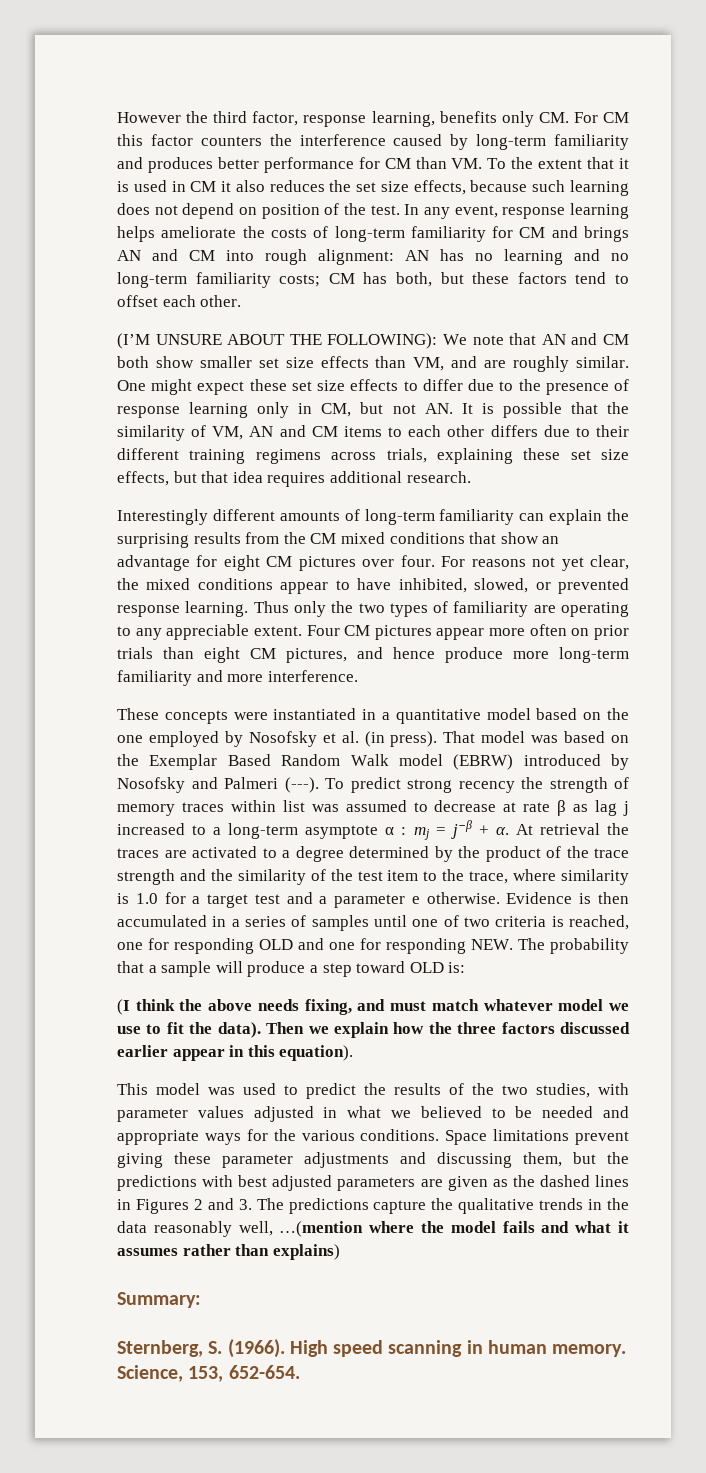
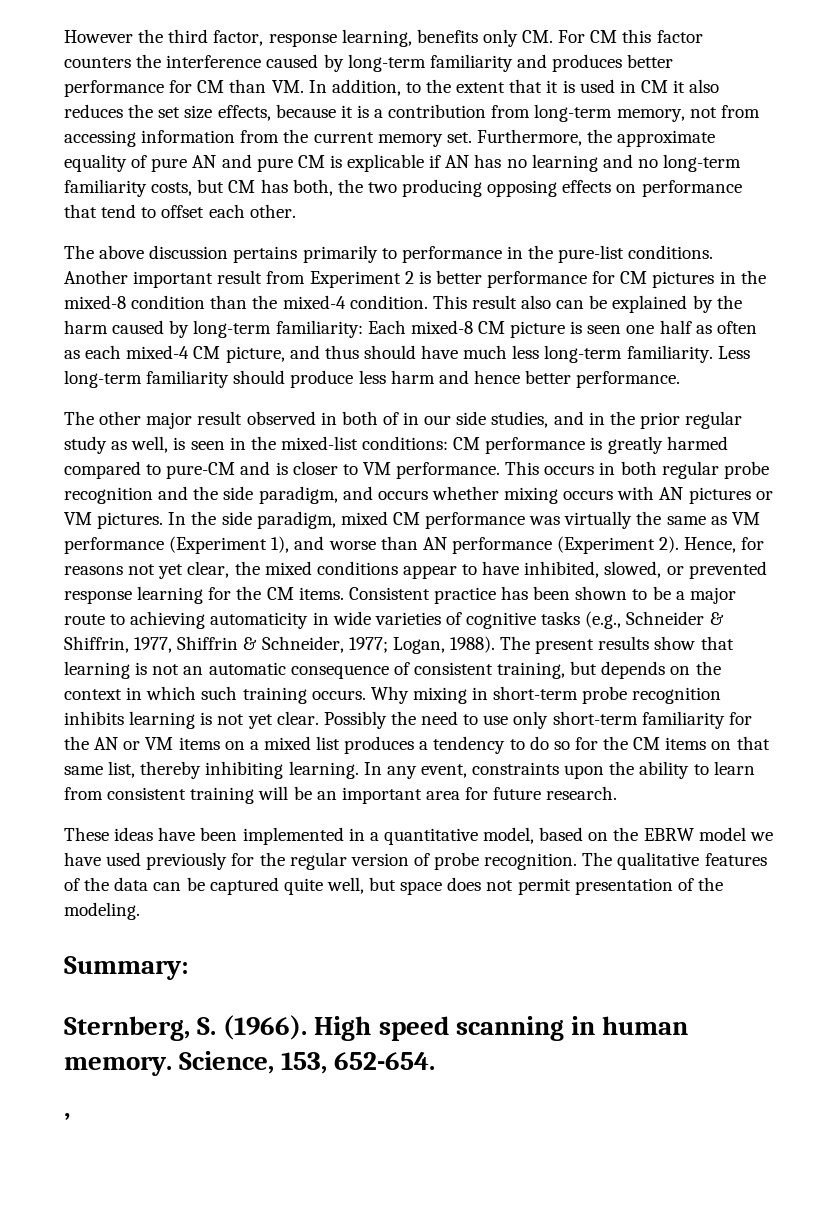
[487,158,507,169] To -> [308,79,421,96] In addition, to
[532,180,629,196] [117,203,629,219] [117,226,629,242] [117,249,394,265] such learning does not depend on position of the test. In any event, response learning helps ameliorate the costs of long-term familiarity for CM and brings AN and CM into rough alignment: -> [340,104,760,122] [64,129,716,147] [64,154,442,172] it is a contribution from long-term memory, not from accessing information from the current memory set. Furthermore, the approximate equality of pure AN and pure CM is explicable if
[279,274,321,287] costs; -> [151,179,225,196] costs, but
[440,272,567,284] but these factors -> [337,179,742,197] [64,204,97,218] the two producing opposing effects on performance that
[117,333,630,349] [117,356,630,372] [117,379,629,395] [117,402,629,418] [117,425,629,441] [117,448,629,464] [117,471,471,487] [117,509,629,525] [117,532,560,548] [117,555,466,571] (I’M UNSURE ABOUT THE FOLLOWING): We note that AN and CM both show smaller set size effects than VM, and are roughly similar. One might expect these set size effects to differ due to the presence of response learning only in CM, but not AN. It is possible that the similarity of VM, AN and CM items to each other differs due to their different training regimens across trials, explaining these set size effects, but that idea requires additional research. // Interestingly different amounts of long-term familiarity can explain the surprising results from the CM mixed conditions that show an advantage for eight CM pictures over four. For -> [64,245,714,263] [64,270,766,288] [64,295,742,313] [64,320,757,338] [64,345,750,363] [64,370,681,388] [64,411,743,429] [64,436,728,454] [64,461,769,479] [64,486,773,504] [64,511,760,529] [64,536,765,554] The above discussion pertains primarily to performance in the pure-list conditions. Another important result from Experiment 2 is better performance for CM pictures in the mixed-8 condition than the mixed-4 condition. This result also can be explained by the harm caused by long-term familiarity: Each mixed-8 CM picture is seen one half as often as each mixed-4 CM picture, and thus should have much less long-term familiarity. Less long-term familiarity should produce less harm and hence better performance. // The other major result observed in both of in our side studies, and in the prior regular study as well, is seen in the mixed-list conditions: CM performance is greatly harmed compared to pure-CM and is closer to VM performance. This occurs in both regular probe recognition and the side paradigm, and occurs whether mixing occurs with AN pictures or VM pictures. In the side paradigm, mixed CM performance was virtually the same as VM performance (Experiment 1), and worse than AN performance (Experiment 2). Hence, for
[185,601,629,617] [117,624,629,640] [117,647,629,663] [117,670,358,686] [117,708,357,724] learning. Thus only the two types of familiarity are operating to any appreciable extent. Four CM pictures appear more often on prior trials than eight CM pictures, and hence produce more long-term familiarity and more interference. // These concepts were instantiated -> [137,586,736,604] [64,611,724,629] [64,636,734,654] [64,661,721,679] [64,686,722,704] [64,711,752,729] [64,736,770,754] [64,761,755,779] [64,786,618,804] [64,827,344,845] learning for the CM items. Consistent practice has been shown to be a major route to achieving automaticity in wide varieties of cognitive tasks (e.g., Schneider & Shiffrin, 1977, Shiffrin & Schneider, 1977; Logan, 1988). The present results show that learning is not an automatic consequence of consistent training, but depends on the context in which such training occurs. Why mixing in short-term probe recognition inhibits learning is not yet clear. Possibly the need to use only short-term familiarity for the AN or VM items on a mixed list produces a tendency to do so for the CM items on that same list, thereby inhibiting learning. In any event, constraints upon the ability to learn from consistent training will be an important area for future research. // These ideas have been implemented
[486,708,629,720] [117,731,629,747] [117,754,629,770] [117,777,629,793] [117,800,629,816] [117,820,629,840] [117,846,629,862] [117,869,629,885] [117,892,629,908] [117,915,629,931] [117,938,629,954] [117,961,466,977] [117,999,630,1015] [117,1022,630,1038] [117,1045,354,1061] [117,1083,629,1099] [117,1106,629,1122] [117,1129,629,1145] [117,1152,629,1168] [117,1175,630,1191] [117,1198,629,1214] [117,1221,629,1237] [117,1244,340,1260] model based on the one employed by Nosofsky et al. (in press). That model was based on the Exemplar Based Random Walk model (EBRW) introduced by Nosofsky and Palmeri (---). To predict strong recency the strength of memory traces within list was assumed to decrease at rate β as lag j increased to a long-term asymptote α : mj = j−β + α. At retrieval the traces are activated to a degree determined by the product of the trace strength and the similarity of the test item to the trace, where similarity is 1.0 for a target test and a parameter e otherwise. Evidence is then accumulated in a series of samples until one of two criteria is reached, one for responding OLD and one for responding NEW. The probability that a sample will produce a step toward OLD is: // (I think the above needs fixing, and must match whatever model we use to fit the data). Then we explain how the three factors discussed earlier appear in this equation). // This model was used to predict the results of the two studies, with parameter values adjusted in what we believed to be needed and appropriate ways for the various conditions. Space limitations prevent giving these parameter adjustments and discussing them, but the predictions with best adjusted parameters are given as the dashed lines in Figures 2 and 3. The predictions capture the qualitative trends in the data reasonably well, …(mention where the model fails and what it assumes rather than explains) -> [483,827,773,844] [64,852,767,870] [64,877,723,895] [64,902,140,920] model, based on the EBRW model we have used previously for the regular version of probe recognition. The qualitative features of the data can be captured quite well, but space does not permit presentation of the modeling.
(300, 1372) none -> [64,1113,70,1131] // ’

